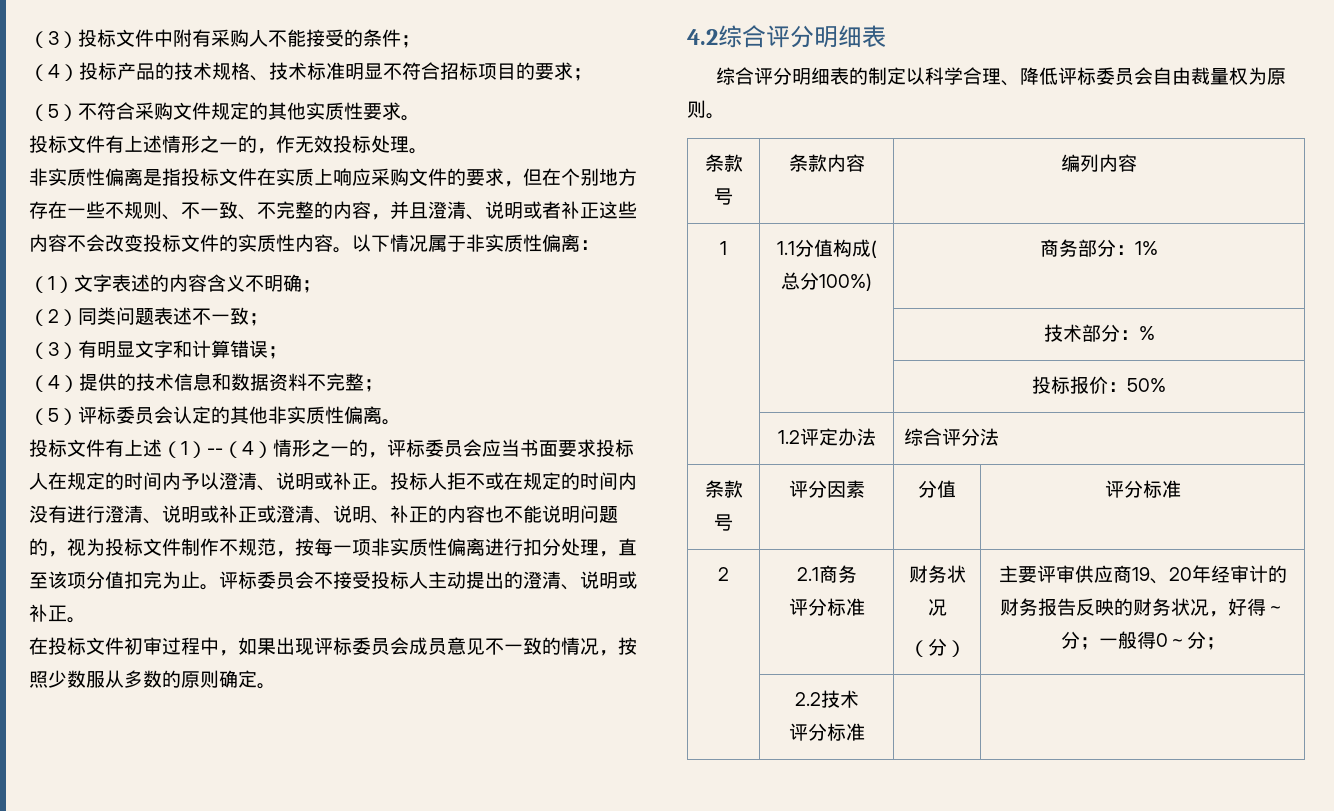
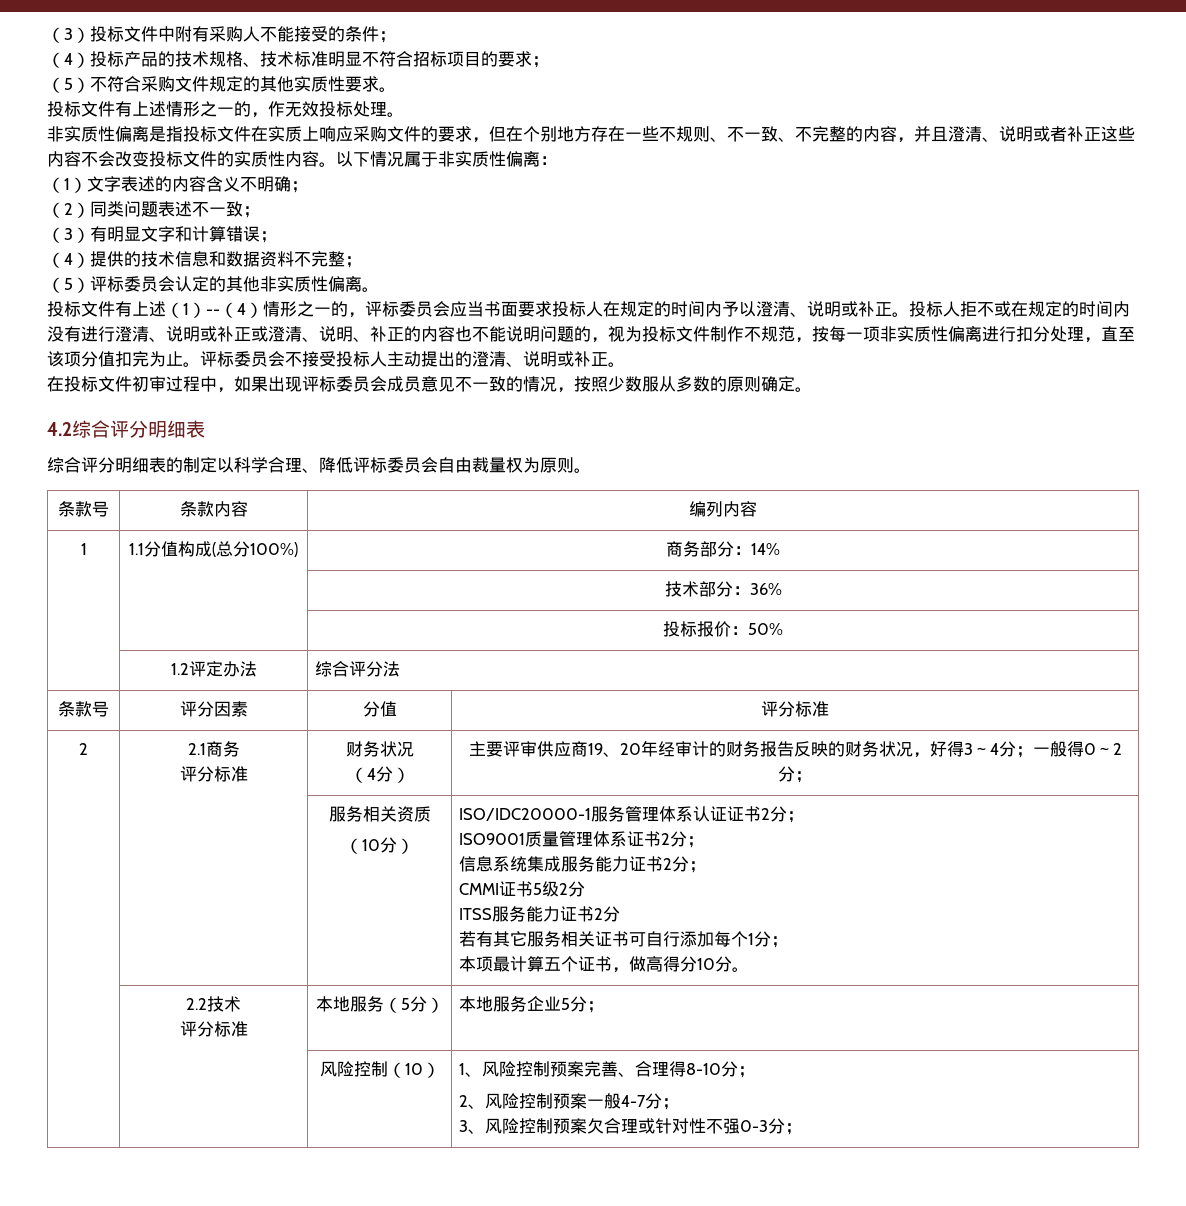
[1135,241,1158,255] 1% -> [751,543,780,555] 14%
[1138,326,1155,340] % -> [749,583,782,595] 36%
(928, 648) none -> [366,768,376,780] 4
[1266,606,1285,614] ～ -> [963,743,999,755] 3～4
[1186,631,1225,650] [794,690,859,708] [788,723,865,741] 分； // | 2.2技术 // 评分标准 | | -> [1112,743,1122,755] [778,766,812,783] [328,806,431,822] [345,837,414,854] [458,806,804,823] [458,831,704,848] [458,856,706,873] [458,881,585,897] [458,906,620,922] [458,931,788,948] [458,956,749,973] [186,996,241,1012] [179,1021,248,1037] [315,996,444,1013] [458,996,604,1013] [319,1061,440,1078] [458,1061,755,1078] [458,1093,679,1110] [458,1118,802,1135] 2分； // | | 服务相关资质 // （10分） | ISO/IDC20000-1服务管理体系认证证书2分； // ISO9001质量管理体系证书2分； // 信息系统集成服务能力证书2分； // CMMI证书5级2分 // ITSS服务能力证书2分 // 若有其它服务相关证书可自行添加每个1分； // 本项最计算五个证书，做高得分10分。 // | 2.2技术 // 评分标准 | 本地服务（5分） | 本地服务企业5分； // | | 风险控制（10） | 1、风险控制预案完善、合理得8-10分； // 2、风险控制预案一般4-7分； // 3、风险控制预案欠合理或针对性不强0-3分；

